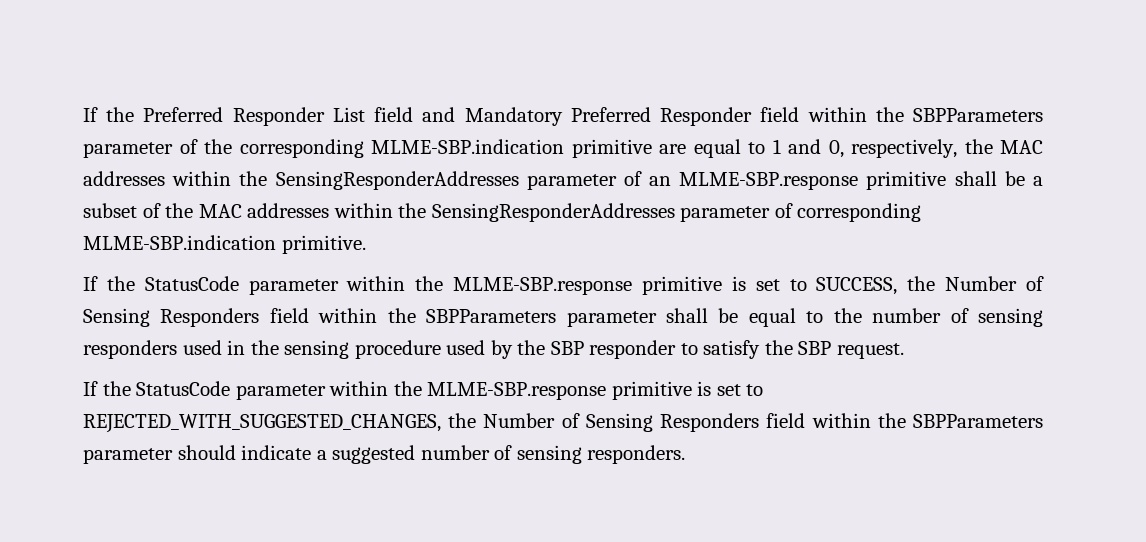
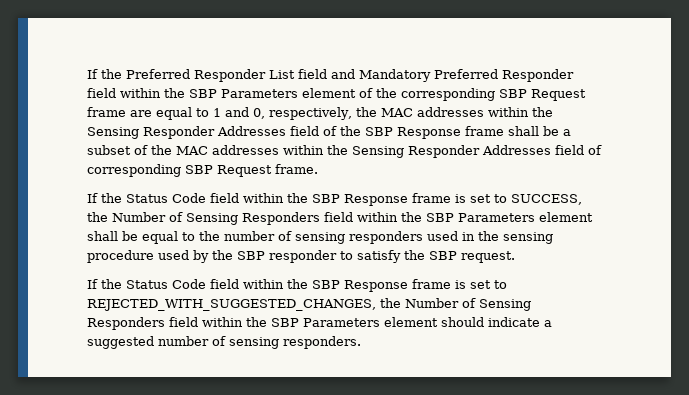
[913,108,1044,122] [83,139,652,158] SBPParameters parameter of the corresponding MLME-SBP.indication primitive -> [189,88,586,101] [87,107,126,117] SBP Parameters element of the corresponding SBP Request frame
[275,171,947,190] SensingResponderAddresses parameter of an MLME-SBP.response primitive -> [87,126,504,139] Sensing Responder Addresses field of the SBP Response frame
[431,203,922,222] [83,235,366,254] [83,276,722,295] SensingResponderAddresses parameter of corresponding MLME-SBP.indication primitive. // If the StatusCode parameter within the MLME-SBP.response primitive -> [352,145,602,158] [87,164,318,177] [87,193,451,206] Sensing Responder Addresses field of corresponding SBP Request frame. // If the Status Code field within the SBP Response frame
[426,309,657,327] SBPParameters parameter -> [426,212,593,222] SBP Parameters element
[136,381,692,400] StatusCode parameter within the MLME-SBP.response primitive -> [126,279,451,292] Status Code field within the SBP Response frame
[912,414,1043,428] [83,448,173,464] SBPParameters parameter -> [271,317,438,327] SBP Parameters element

